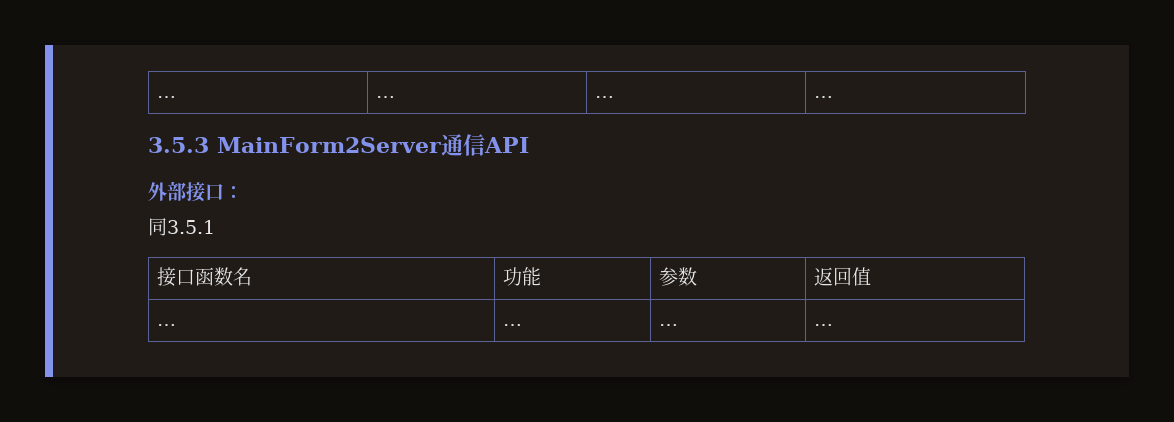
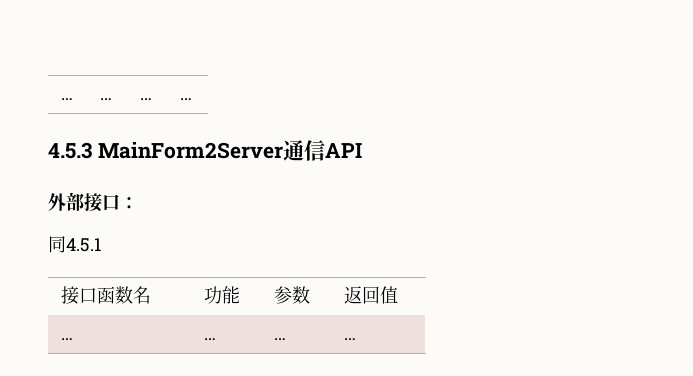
[148,137,209,153] 3.5.3 -> [48,142,92,159] 4.5.3
[167,220,215,234] 3.5.1 -> [66,238,101,252] 4.5.1

